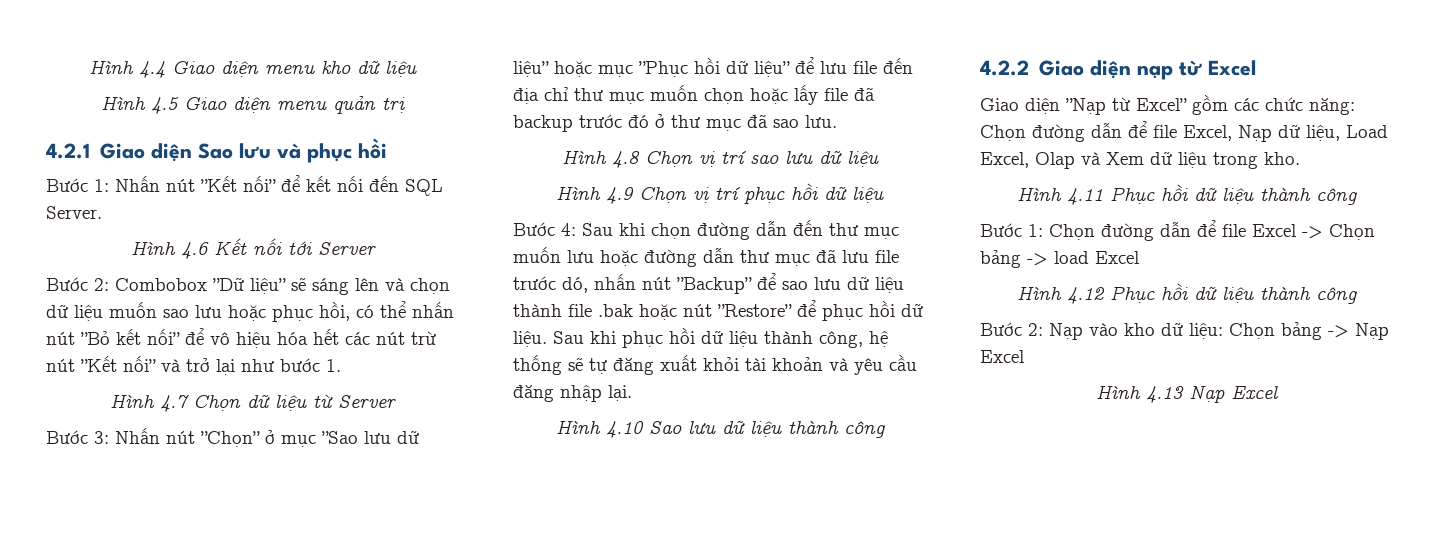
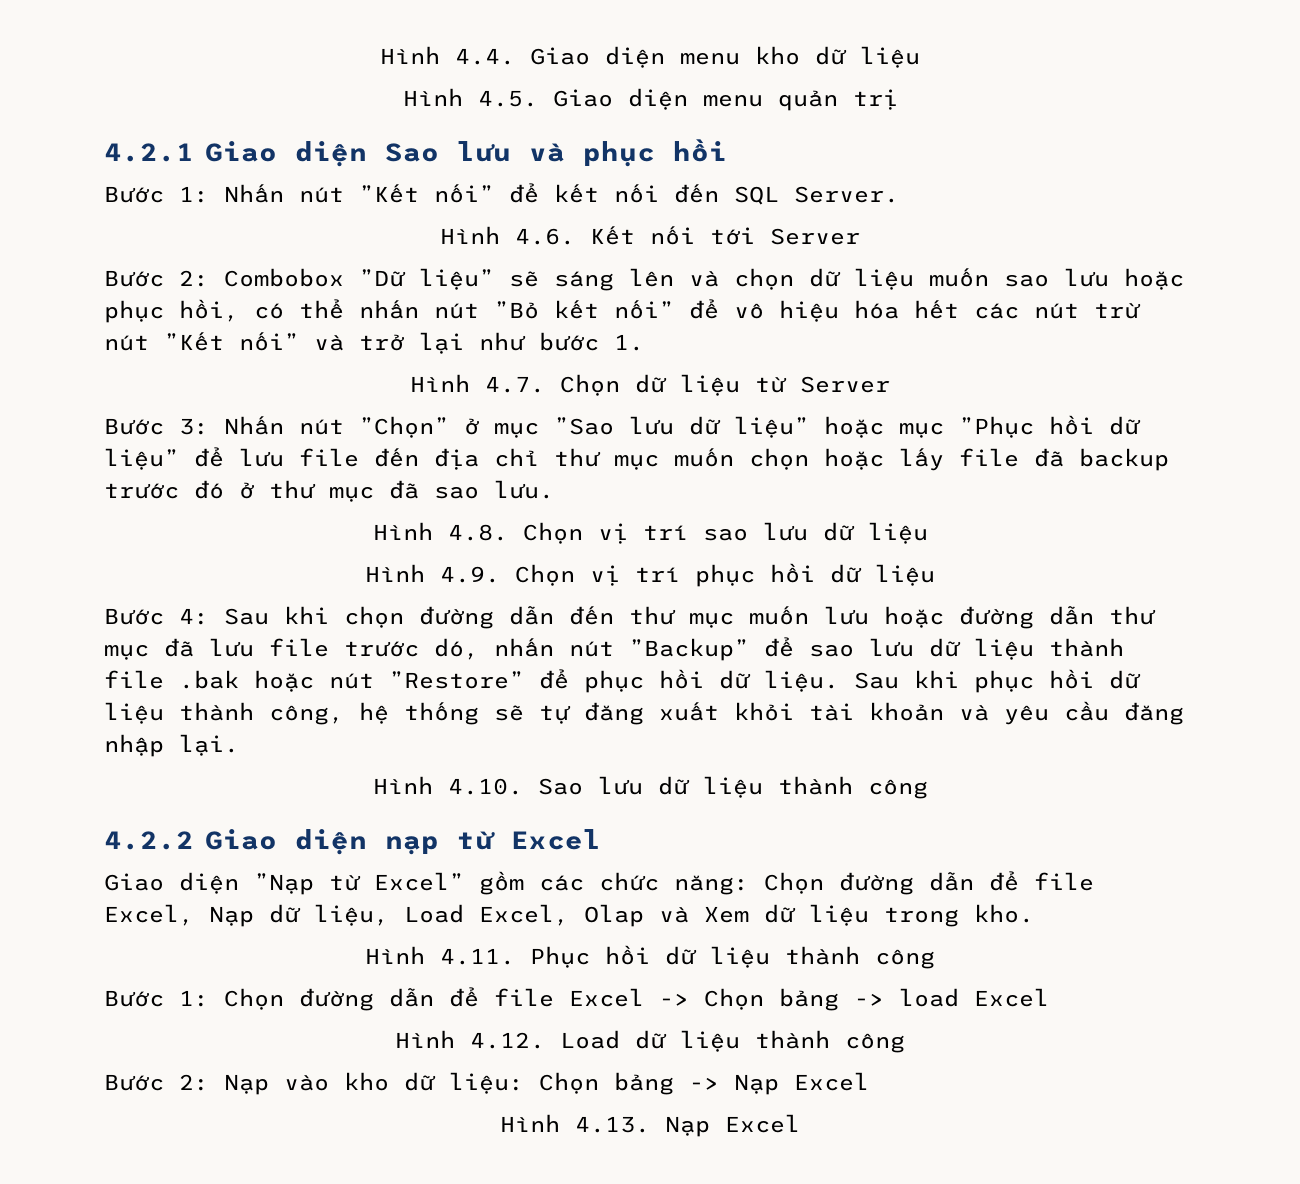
[89,60,165,78] Hình 4.4 -> [380,46,515,65] Hình 4.4.
[151,97,179,114] 4.5 -> [477,90,538,107] 4.5.
[180,242,209,259] 4.6 -> [515,228,575,245] 4.6.
[160,395,189,412] 4.7 -> [485,376,545,393] 4.7.
[611,151,640,168] 4.8 -> [447,524,508,541] 4.8.
[606,187,634,204] 4.9 -> [440,566,500,583] 4.9.
[605,421,644,438] 4.10 -> [447,778,523,795] 4.10.
[1067,188,1103,205] 4.11 -> [440,948,515,965] 4.11.
[1067,283,1188,304] 4.12 Phục hồi -> [470,1030,620,1049] 4.12. Load
[1146,386,1184,403] 4.13 -> [575,1116,650,1133] 4.13.

